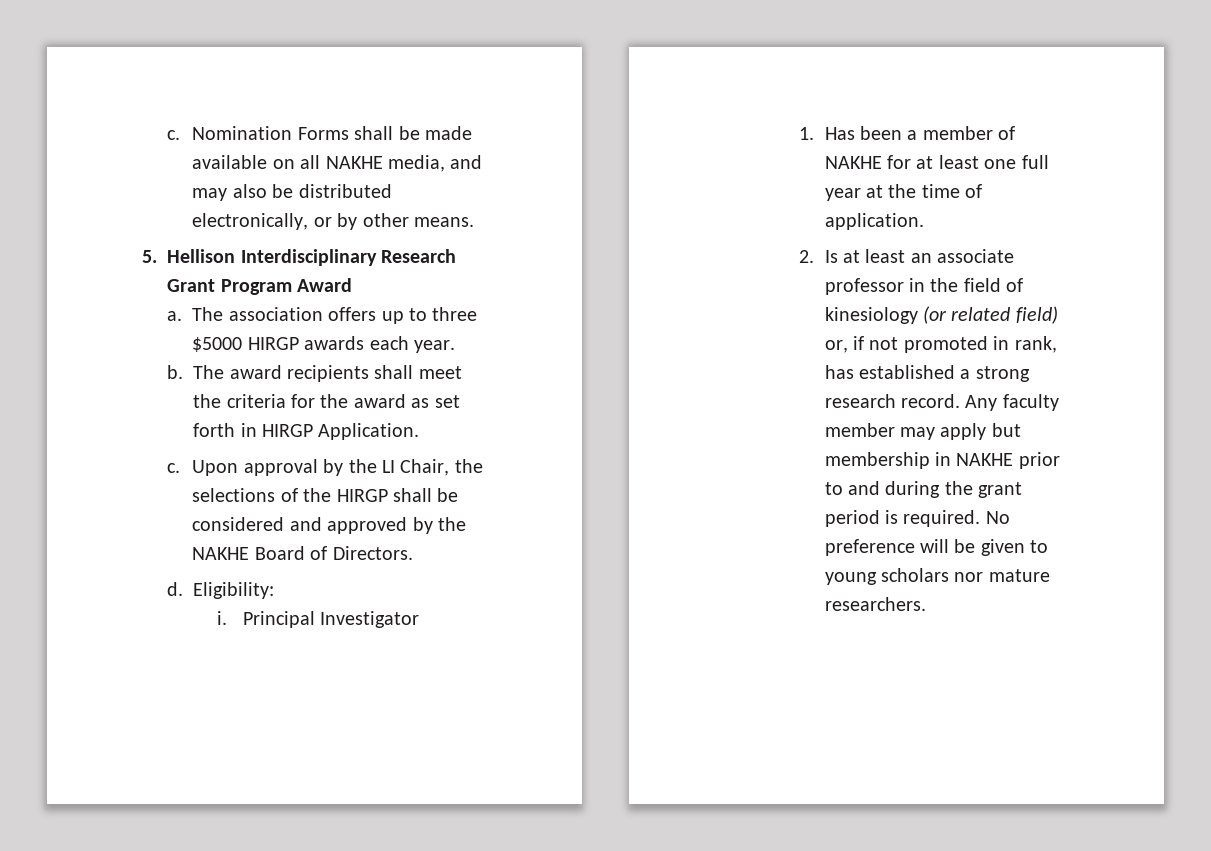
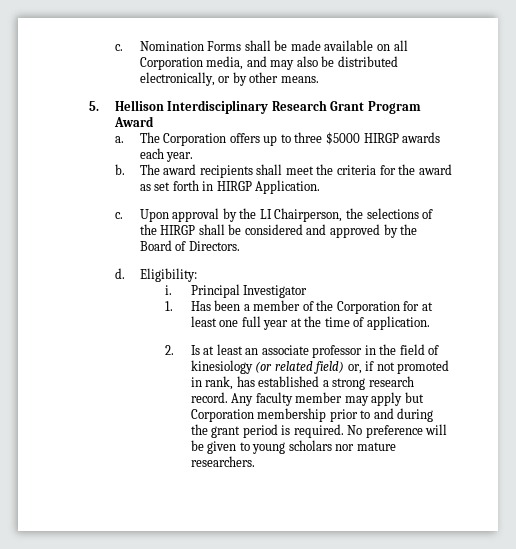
[325,156,383,169] NAKHE -> [139,57,203,70] Corporation
[228,307,323,321] association -> [163,133,227,146] Corporation
[400,459,450,476] Chair, -> [274,208,343,222] Chairperson,
[192,547,250,560] NAKHE -> (418, 229) none
[824,156,882,169] NAKHE -> [316,300,400,314] the Corporation
[824,452,1014,469] membership in NAKHE -> [190,408,327,422] Corporation membership

